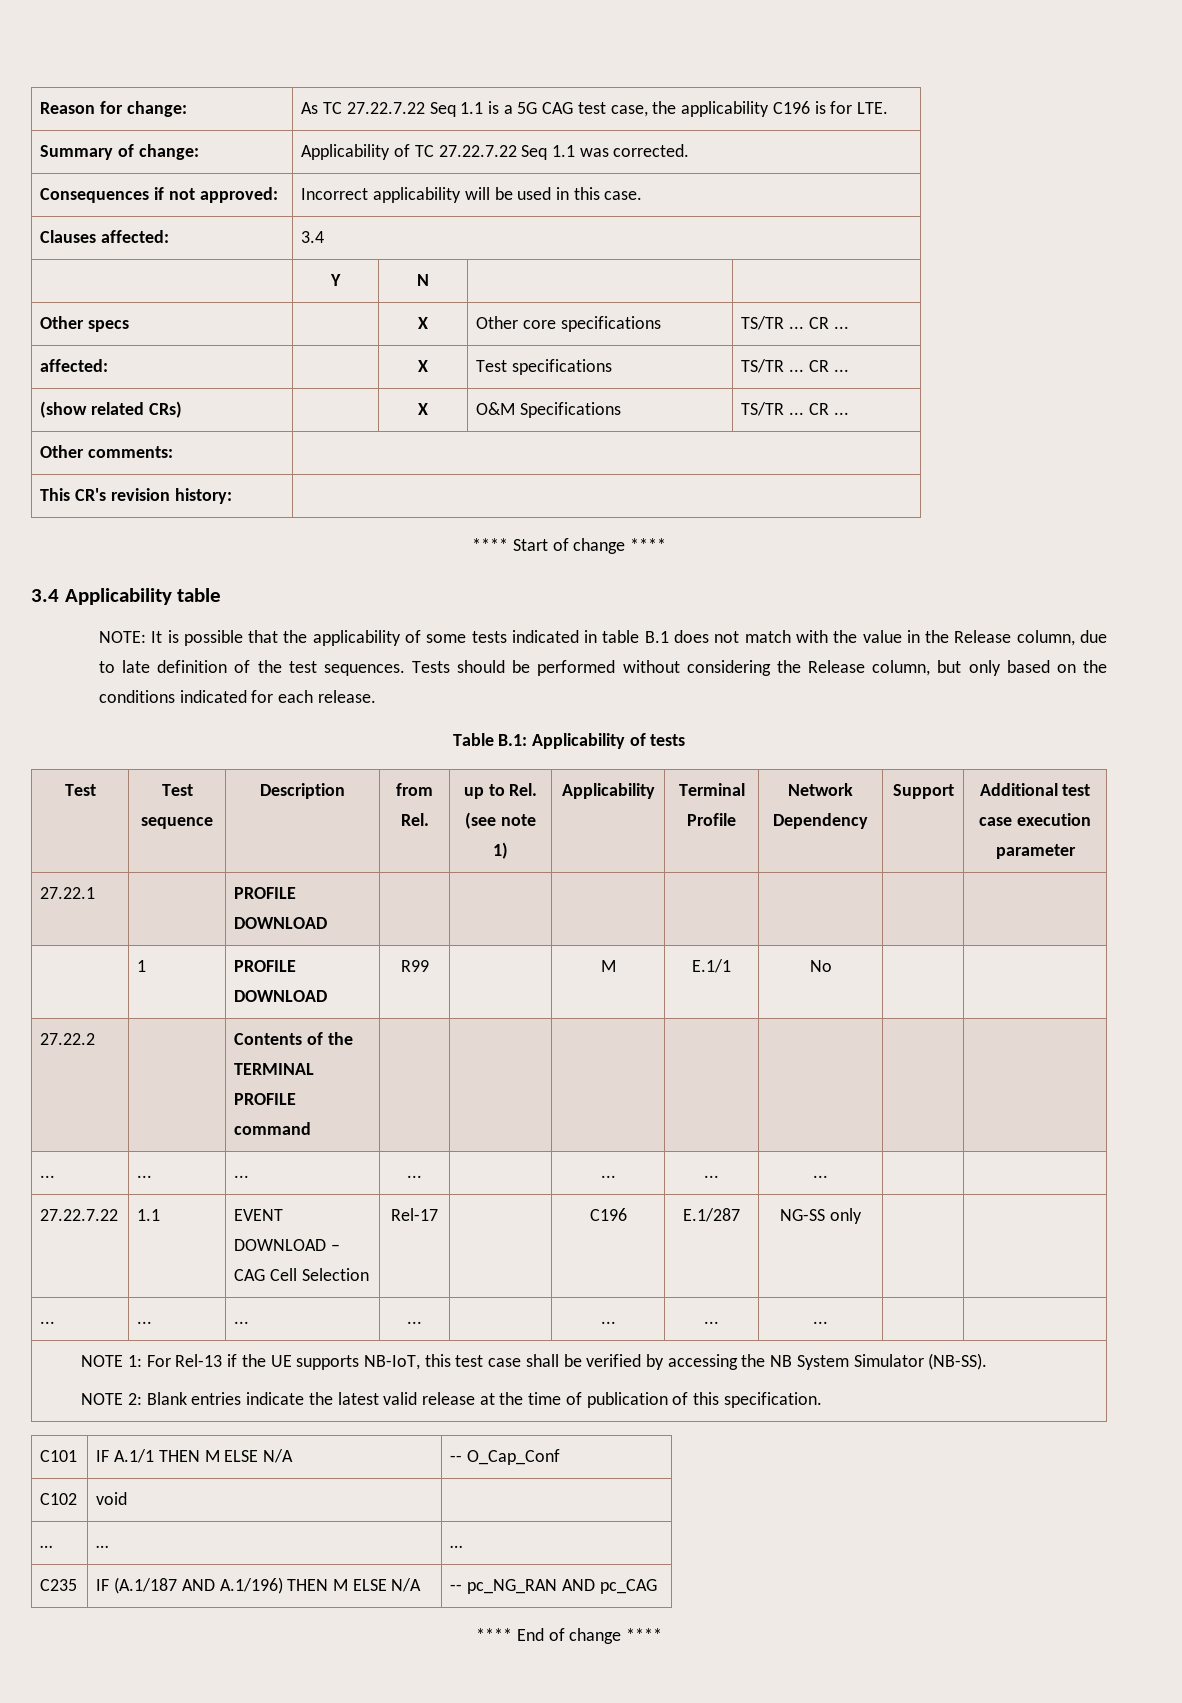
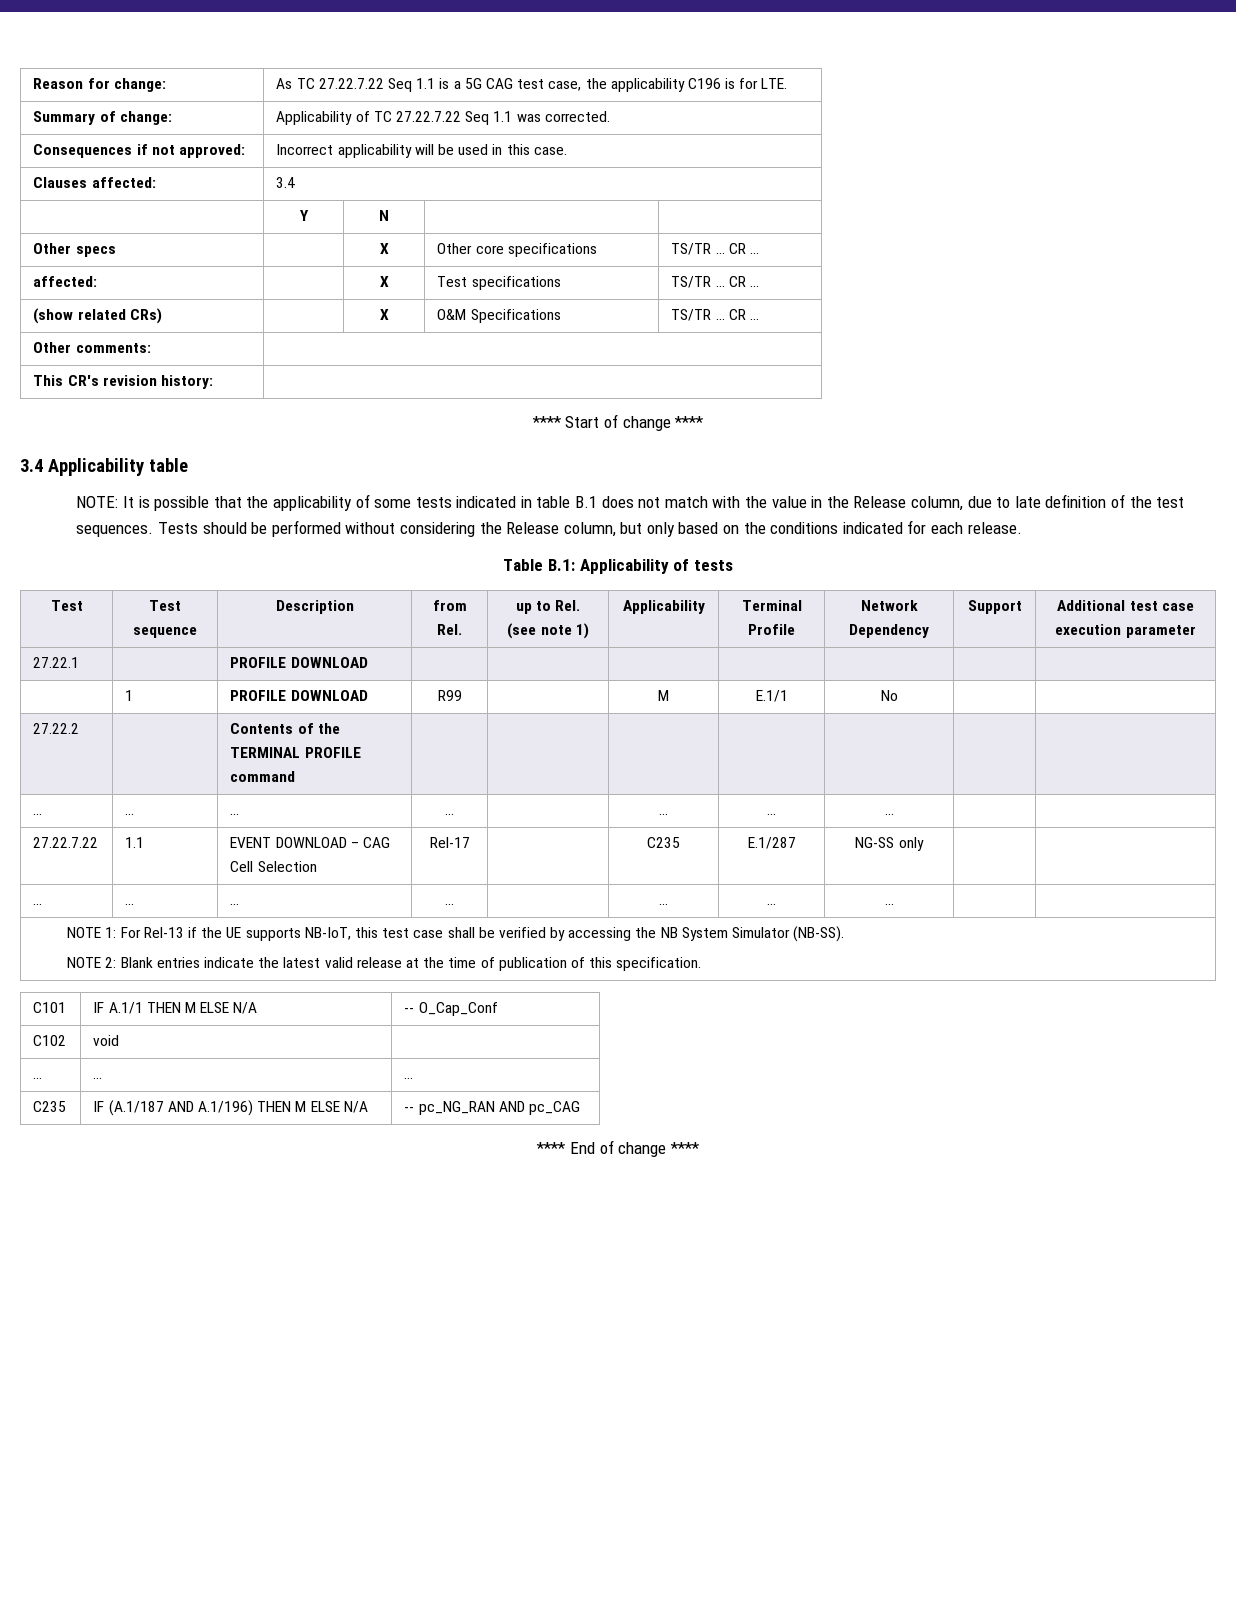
[589,1208,627,1221] C196 -> [647,837,680,848] C235

